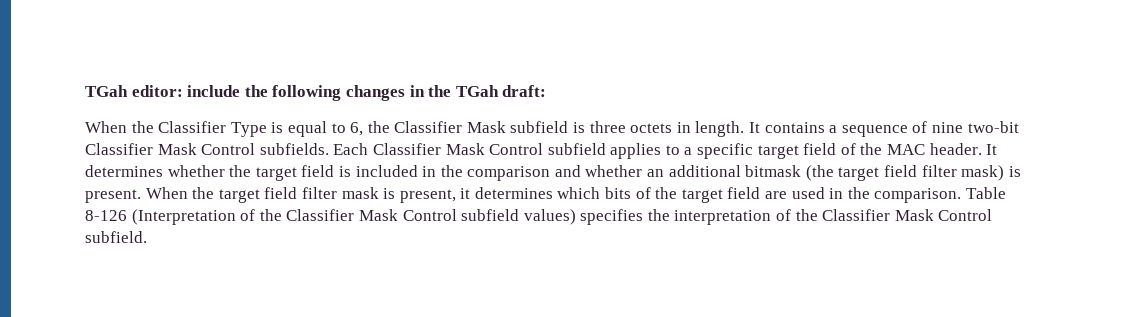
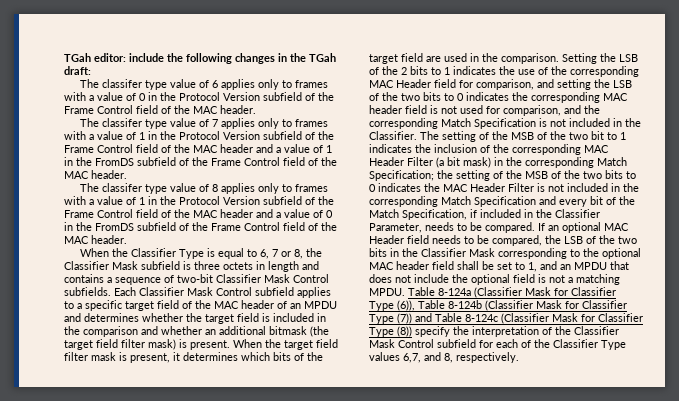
(547, 91) none -> [80,79,329,90] [64,92,334,101] [64,105,256,114] [80,118,329,129] [64,131,334,140] [64,144,332,153] [64,157,337,166] [64,170,127,179] [80,183,329,194] [64,196,334,205] [64,209,333,218] [64,222,337,231] [64,235,127,244] // The classifer type value of 6 applies only to frames with a value of 0 in the Protocol Version subfield of the Frame Control field of the MAC header. // The classifer type value of 7 applies only to frames with a value of 1 in the Protocol Version subfield of the Frame Control field of the MAC header and a value of 1 in the FromDS subfield of the Frame Control field of the MAC header. // The classifer type value of 8 applies only to frames with a value of 1 in the Protocol Version subfield of the Frame Control field of the MAC header and a value of 0 in the FromDS subfield of the Frame Control field of the MAC header.
(364, 129) none -> [272,249,304,259] 7 or 8,
[695,121,761,137] length. It -> [268,261,319,272] length and
[931,122,963,133] nine -> (174, 279) none
[929,143,998,155] header. It -> [241,300,337,309] [64,313,81,322] header of an MPDU and
[965,187,1006,199] [85,209,644,225] Table 8-126 (Interpretation of the Classifier Mask Control subfield values) specifies -> [562,53,638,64] [369,66,639,77] [369,79,632,90] [369,92,628,103] [369,105,600,116] [369,118,641,129] [369,131,626,142] [369,144,609,155] [369,157,627,168] [369,170,636,181] [369,183,639,192] [369,196,635,207] [369,209,600,220] [369,222,629,233] [369,235,637,246] [369,248,641,259] [369,261,629,272] [369,274,620,285] [369,287,616,298] [369,300,627,311] [369,313,643,324] [369,326,450,337] Setting the LSB of the 2 bits to 1 indicates the use of the corresponding MAC Header field for comparison, and setting the LSB of the two bits to 0 indicates the corresponding MAC header field is not used for comparison, and the corresponding Match Specification is not included in the Classifier. The setting of the MSB of the two bit to 1 indicates the inclusion of the corresponding MAC Header Filter (a bit mask) in the corresponding Match Specification; the setting of the MSB of the two bits to 0 indicates the MAC Header Filter is not included in the corresponding Match Specification and every bit of the Match Specification, if included in the Classifier Parameter, needs to be compared. If an optional MAC Header field needs to be compared, the LSB of the two bits in the Classifier Mask corresponding to the optional MAC header field shall be set to 1, and an MPDU that does not include the optional field is not a matching MPDU. Table 8-124a (Classifier Mask for Classifier Type (6)), Table 8-124b (Classifier Mask for Classifier Type (7)) and Table 8-124c (Classifier Mask for Classifier Type (8)) specify
[85,231,147,243] subfield. -> [437,339,626,350] [369,352,519,363] subfield for each of the Classifier Type values 6,7, and 8, respectively.

